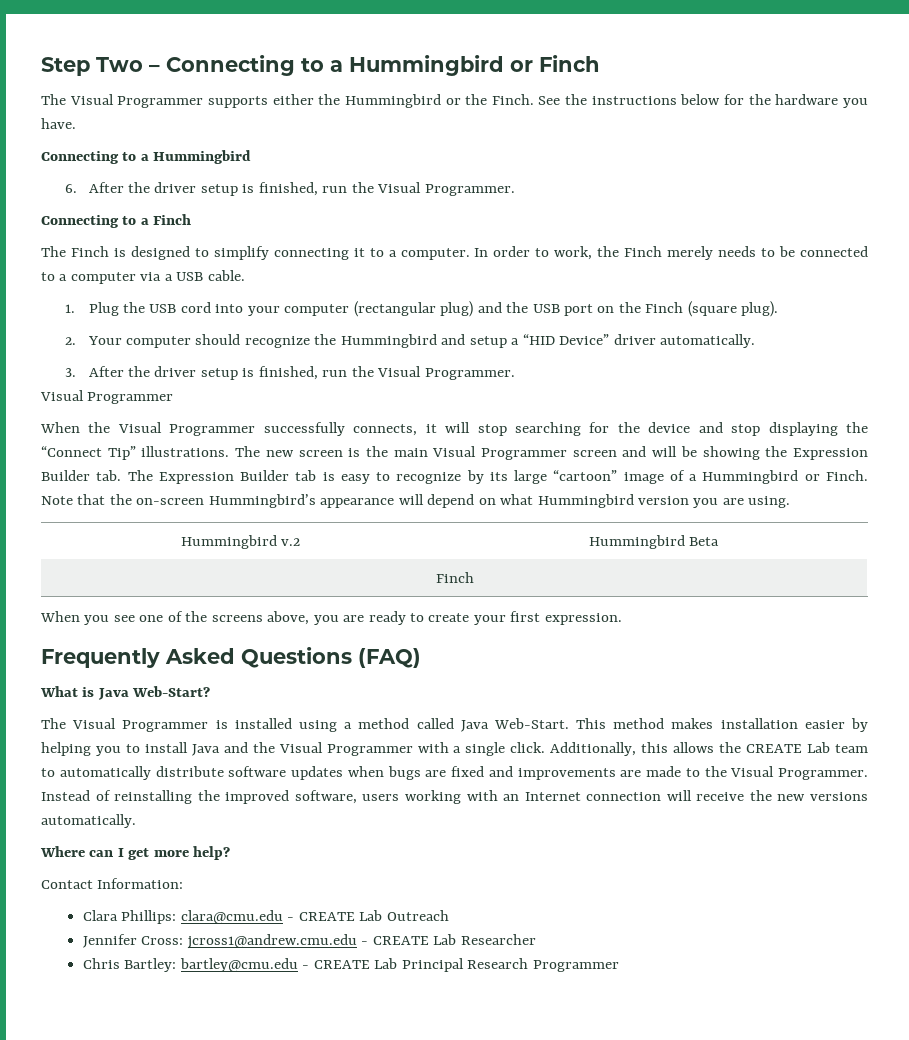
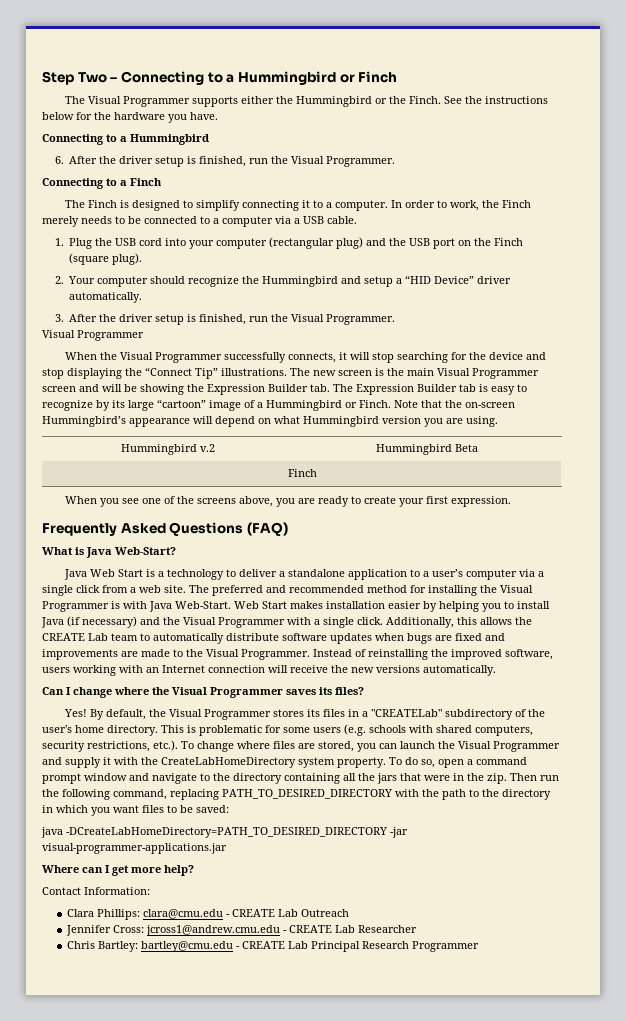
[41,718,665,732] The Visual Programmer is installed using a method called Java Web-Start. This method -> [64,569,545,580] [42,585,533,596] [42,601,287,612] Java Web Start is a technology to deliver a standalone application to a user’s computer via a single click from a web site. The preferred and recommended method for installing the Visual Programmer is with Java Web-Start. Web Start
(220, 750) none -> [67,616,137,628] (if necessary)
(136, 821) none -> [42,687,364,698] [64,709,546,720] [42,724,533,736] [42,740,560,752] [42,757,527,768] [42,773,559,784] [42,789,551,800] [42,805,229,816] [41,827,408,838] [42,843,227,854] // Can I change where the Visual Programmer saves its files? // Yes! By default, the Visual Programmer stores its files in a "CREATELab" subdirectory of the user's home directory. This is problematic for some users (e.g. schools with shared computers, security restrictions, etc.). To change where files are stored, you can launch the Visual Programmer and supply it with the CreateLabHomeDirectory system property. To do so, open a command prompt window and navigate to the directory containing all the jars that were in the zip. Then run the following command, replacing PATH_TO_DESIRED_DIRECTORY with the path to the directory in which you want files to be saved: // java -DCreateLabHomeDirectory=PATH_TO_DESIRED_DIRECTORY -jar visual-programmer-applications.jar

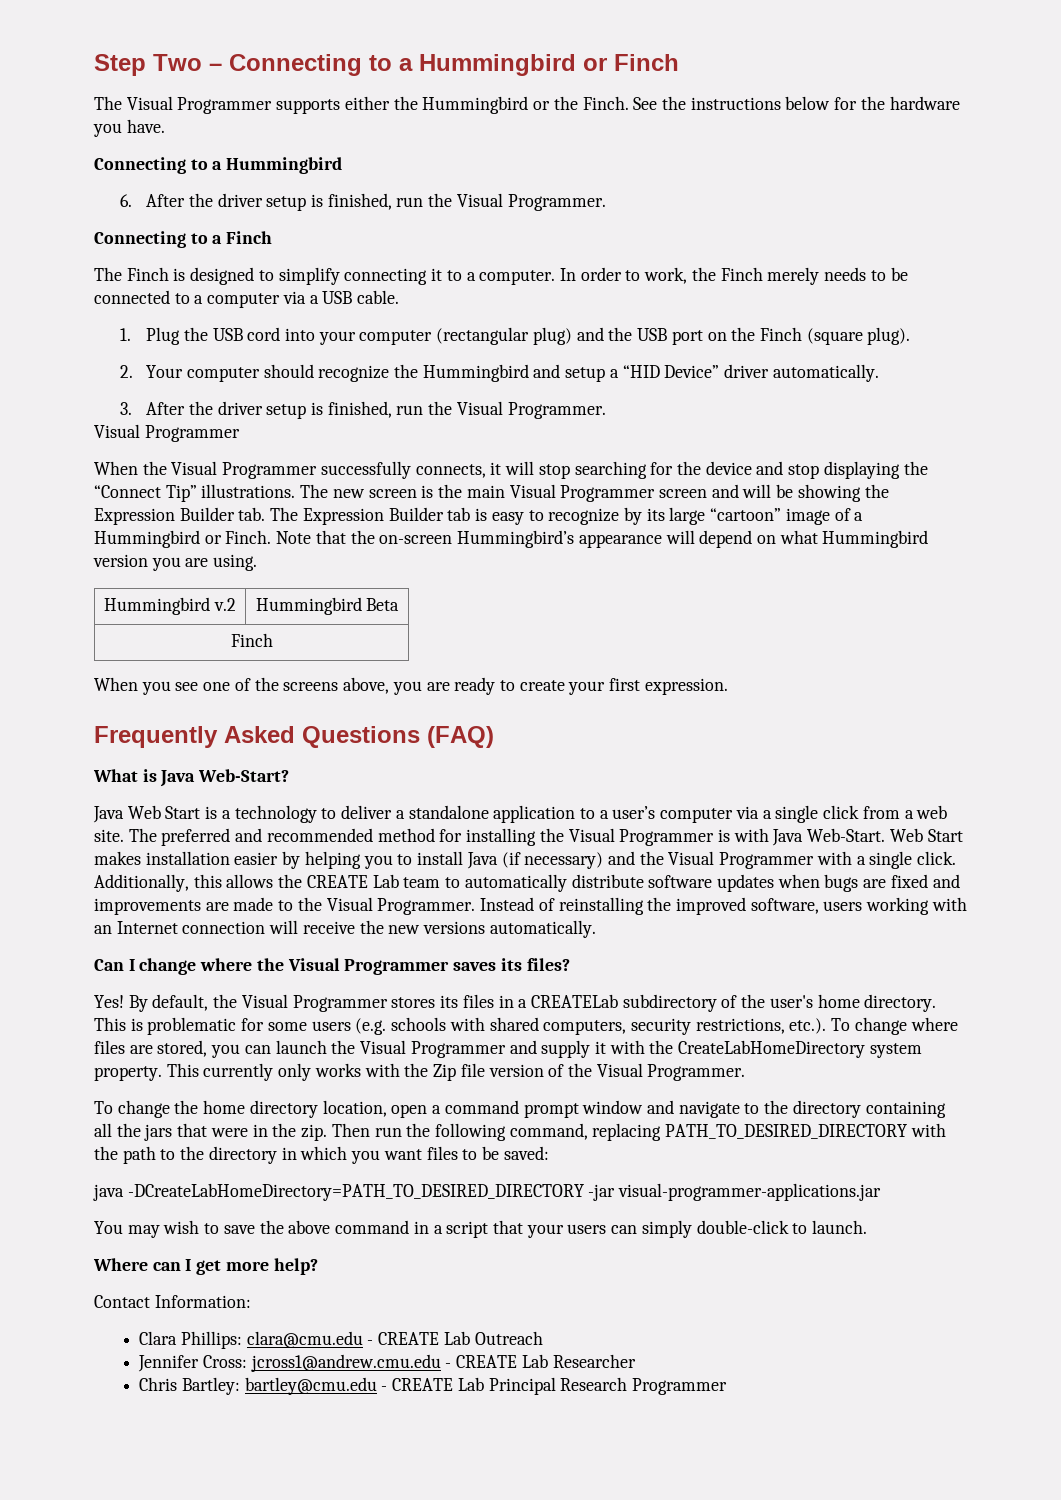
[371,709,443,717] "CREATELab" -> [530,994,618,1008] CREATELab
[389,757,435,768] To do so, -> [166,1063,746,1081] [94,1100,387,1118] This currently only works with the Zip file version of the Visual Programmer. // To change the home directory location,
(227, 848) none -> [94,1220,868,1238] // You may wish to save the above command in a script that your users can simply double-click to launch.

